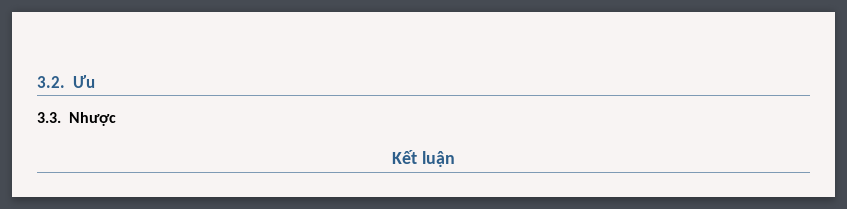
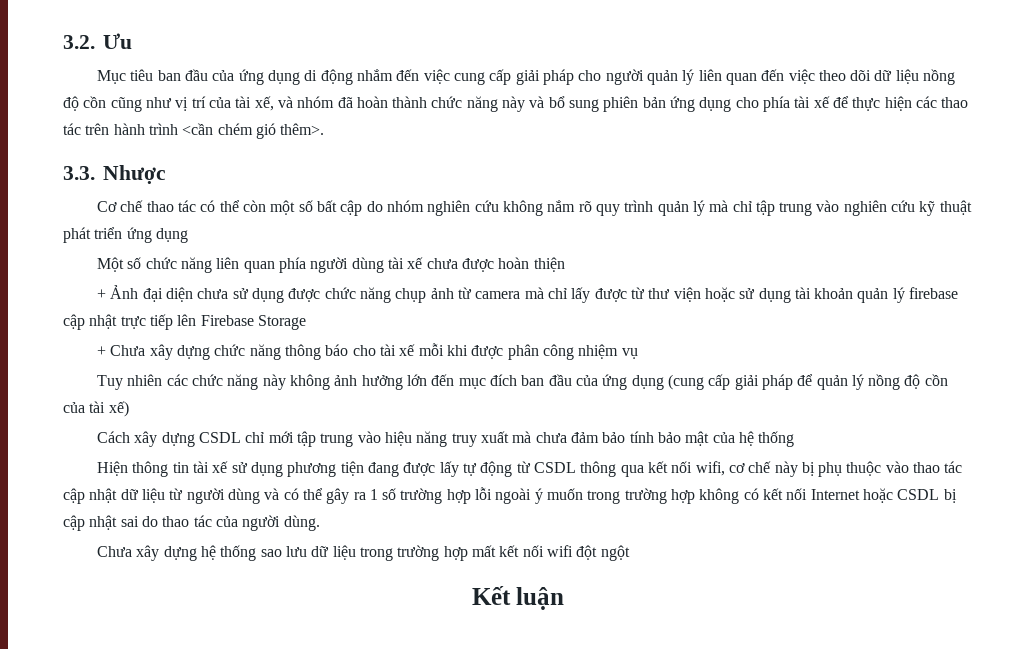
[37,112,116,126] 3.3. Nhược -> [97,69,956,85] [63,96,969,112] [63,123,325,139] [63,165,166,184] [97,200,972,216] [63,227,188,243] [97,257,565,273] [97,285,959,303] [63,314,306,330] [97,343,638,360] [97,374,948,390] [63,401,129,417] [97,431,795,447] [97,461,963,477] [63,487,957,504] [63,515,320,531] [97,545,630,561] Mục tiêu ban đầu của ứng dụng di động nhắm đến việc cung cấp giải pháp cho người quản lý liên quan đến việc theo dõi dữ liệu nồng độ cồn cũng như vị trí của tài xế, và nhóm đã hoàn thành chức năng này và bổ sung phiên bản ứng dụng cho phía tài xế để thực hiện các thao tác trên hành trình <cần chém gió thêm>. // 3.3. Nhược // Cơ chế thao tác có thể còn một số bất cập do nhóm nghiên cứu không nắm rõ quy trình quản lý mà chỉ tập trung vào nghiên cứu kỹ thuật phát triển ứng dụng // Một số chức năng liên quan phía người dùng tài xế chưa được hoàn thiện // + Ảnh đại diện chưa sử dụng được chức năng chụp ảnh từ camera mà chỉ lấy được từ thư viện hoặc sử dụng tài khoản quản lý firebase cập nhật trực tiếp lên Firebase Storage // + Chưa xây dựng chức năng thông báo cho tài xế mỗi khi được phân công nhiệm vụ // Tuy nhiên các chức năng này không ảnh hưởng lớn đến mục đích ban đầu của ứng dụng (cung cấp giải pháp để quản lý nồng độ cồn của tài xế) // Cách xây dựng CSDL chỉ mới tập trung vào hiệu năng truy xuất mà chưa đảm bảo tính bảo mật của hệ thống // Hiện thông tin tài xế sử dụng phương tiện đang được lấy tự động từ CSDL thông qua kết nối wifi, cơ chế này bị phụ thuộc vào thao tác cập nhật dữ liệu từ người dùng và có thể gây ra 1 số trường hợp lỗi ngoài ý muốn trong trường hợp không có kết nối Internet hoặc CSDL bị cập nhật sai do thao tác của người dùng. // Chưa xây dựng hệ thống sao lưu dữ liệu trong trường hợp mất kết nối wifi đột ngột

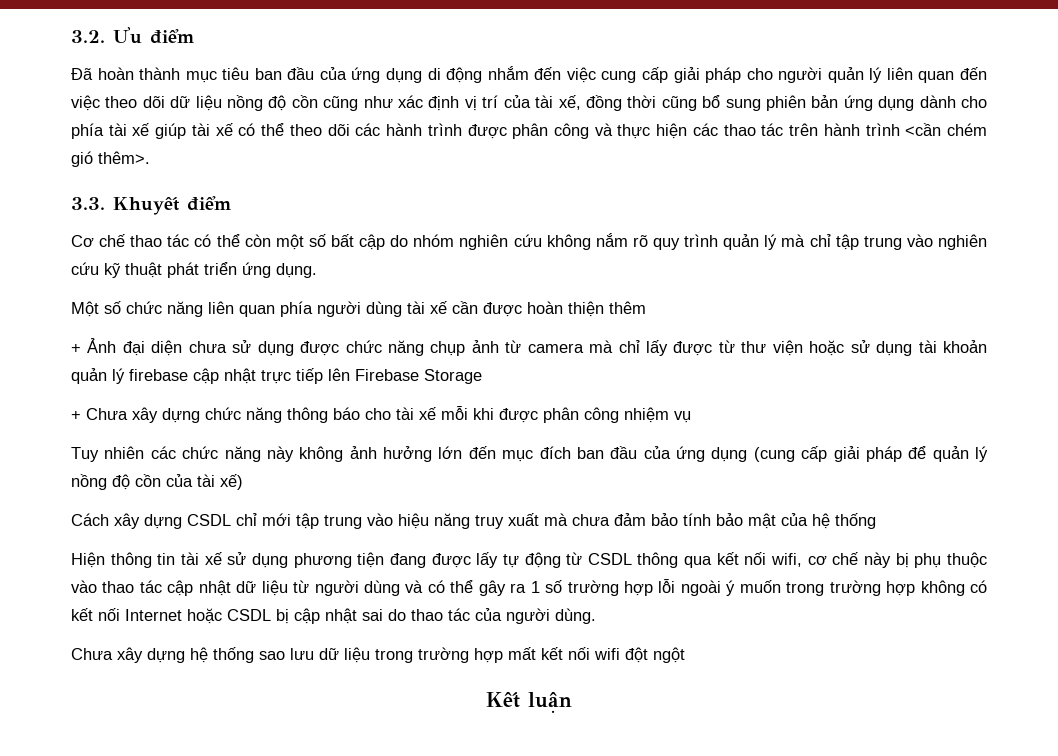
[97,70,127,84] // Mục -> [150,29,195,44] [71,67,217,83] điểm // Đã hoàn thành mục
(172, 102) none -> [398,95,460,111] xác định
[277,96,545,112] và nhóm đã hoàn thành chức năng này và -> [585,95,697,111] đồng thời cũng
(732, 104) none -> [919,95,956,108] dành
[832,96,849,108] để -> [155,123,613,139] giúp tài xế có thể theo dõi các hành trình được phân công và
[103,165,166,184] Nhược -> [113,196,232,215] Khuyết điểm
[155,228,188,243] dụng -> [276,263,317,278] dụng.
[426,258,458,269] chưa -> [452,301,478,314] cần
(565, 264) none -> [609,301,646,314] thêm

